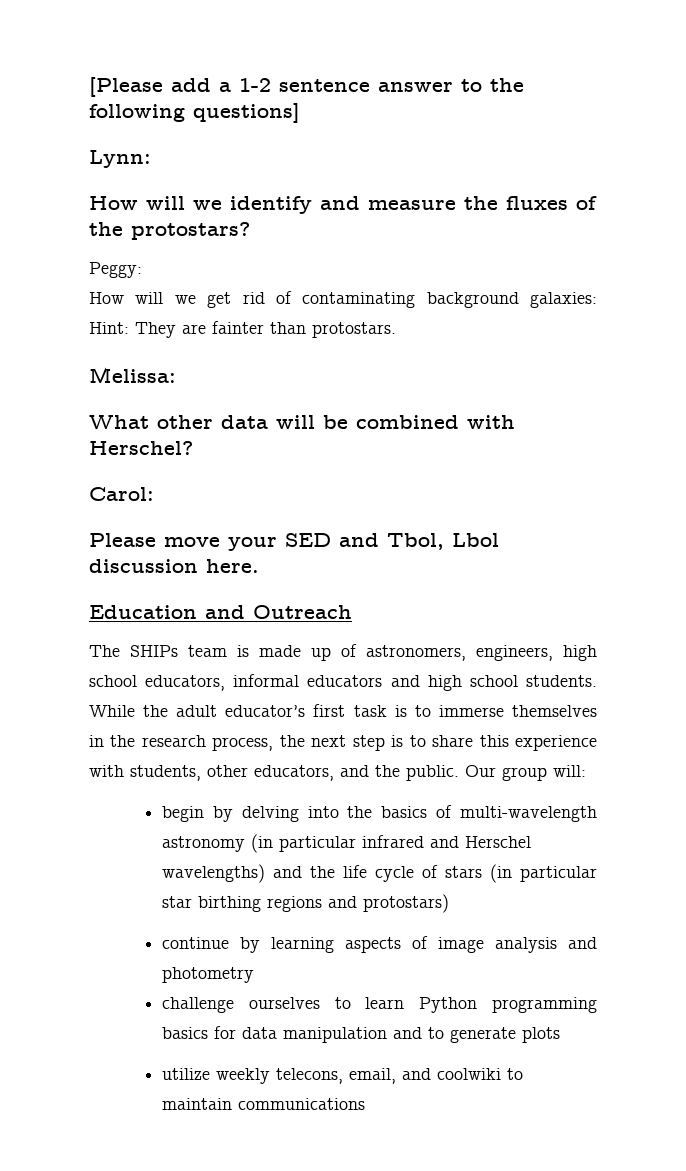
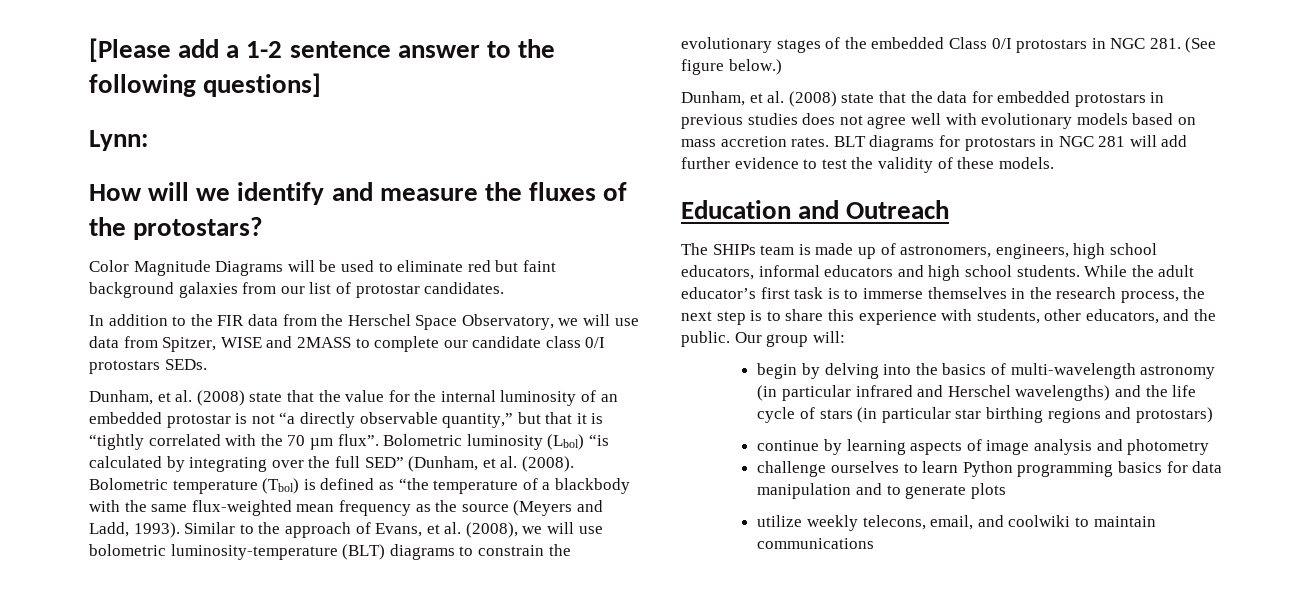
[89,262,142,278] [89,291,597,308] [89,321,396,338] [89,367,176,383] [89,415,515,429] [89,441,193,455] [89,487,154,501] [89,533,499,551] [89,559,259,573] Peggy: // How will we get rid of contaminating background galaxies: Hint: They are fainter than protostars. // Melissa: // What other data will be combined with Herschel? // Carol: // Please move your SED and Tbol, Lbol discussion here. -> [89,260,556,276] [89,282,505,298] [89,314,639,330] [89,336,606,352] [89,359,207,374] [89,390,618,406] [89,412,604,428] [89,434,609,450] [89,456,574,472] [89,478,630,494] [89,500,603,516] [89,522,603,538] [89,544,571,560] [681,37,1217,53] [681,59,782,75] [681,91,1165,107] [681,113,1196,129] [681,135,1188,151] [681,157,1054,173] Color Magnitude Diagrams will be used to eliminate red but faint background galaxies from our list of protostar candidates. // In addition to the FIR data from the Herschel Space Observatory, we will use data from Spitzer, WISE and 2MASS to complete our candidate class 0/I protostars SEDs. // Dunham, et al. (2008) state that the value for the internal luminosity of an embedded protostar is not “a directly observable quantity,” but that it is “tightly correlated with the 70 µm flux”. Bolometric luminosity (Lbol) “is calculated by integrating over the full SED” (Dunham, et al. (2008). Bolometric temperature (Tbol) is defined as “the temperature of a blackbody with the same flux-weighted mean frequency as the source (Meyers and Ladd, 1993). Similar to the approach of Evans, et al. (2008), we will use bolometric luminosity-temperature (BLT) diagrams to constrain the evolutionary stages of the embedded Class 0/I protostars in NGC 281. (See figure below.) // Dunham, et al. (2008) state that the data for embedded protostars in previous studies does not agree well with evolutionary models based on mass accretion rates. BLT diagrams for protostars in NGC 281 will add further evidence to test the validity of these models.

